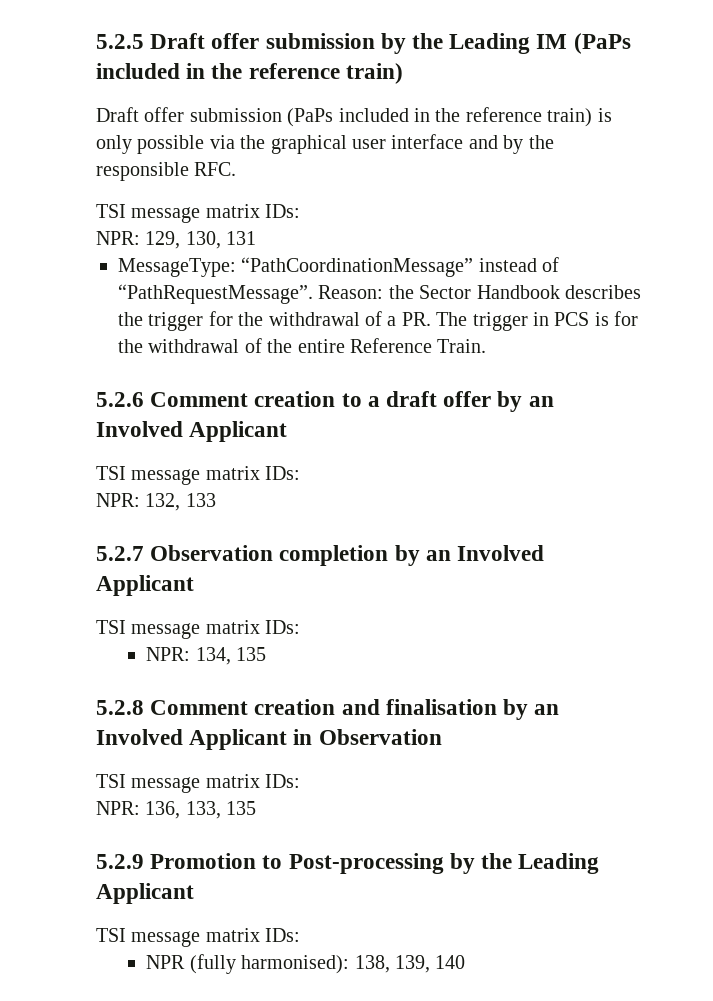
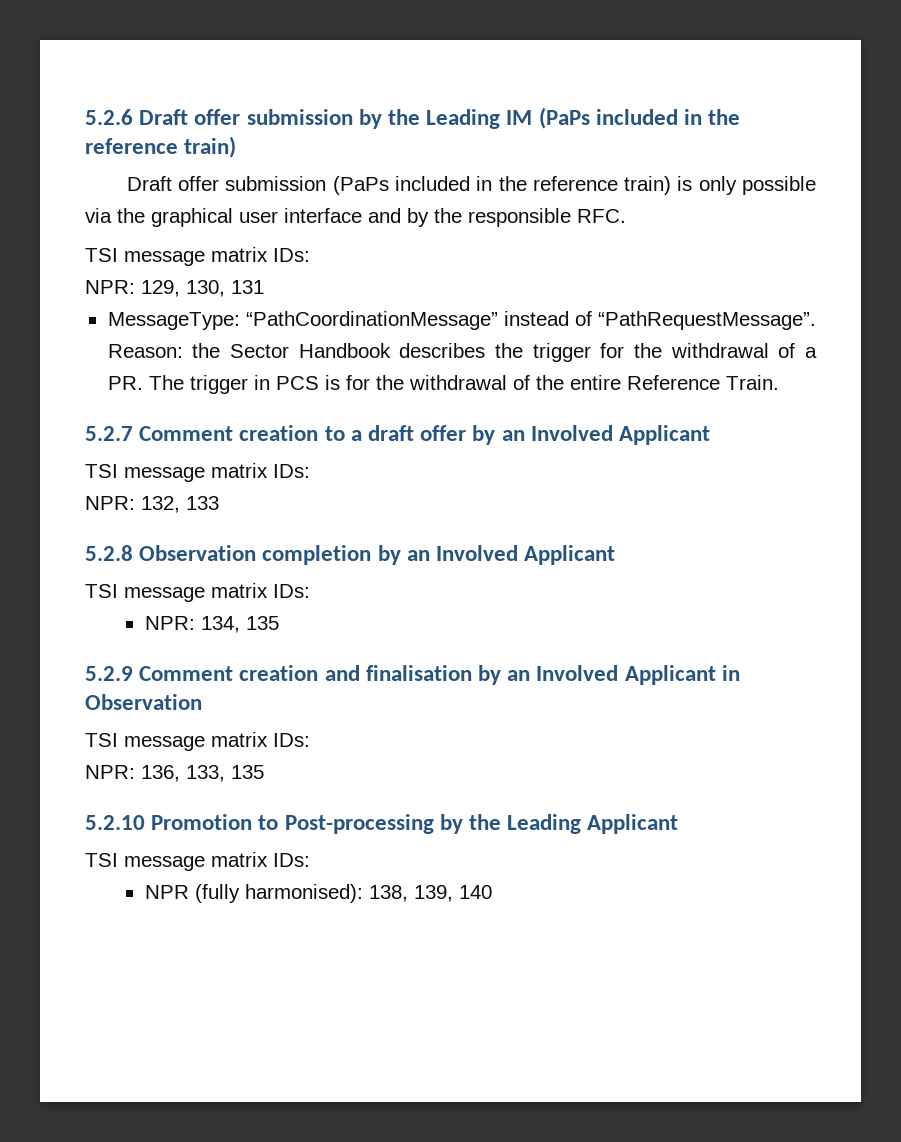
[96,34,144,49] 5.2.5 -> [85,109,133,125] 5.2.6
[96,392,144,407] 5.2.6 -> [85,426,133,441] 5.2.7
[96,546,144,561] 5.2.7 -> [85,545,133,561] 5.2.8
[96,700,144,715] 5.2.8 -> [85,666,133,681] 5.2.9
[96,854,144,869] 5.2.9 -> [85,815,145,830] 5.2.10

